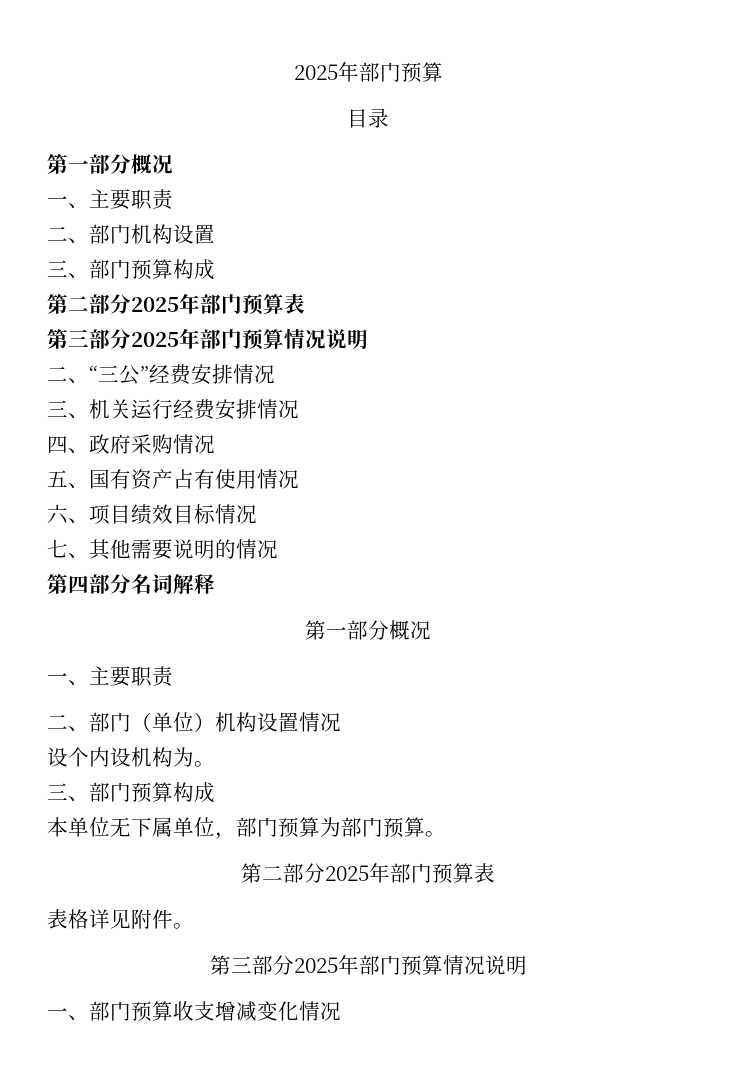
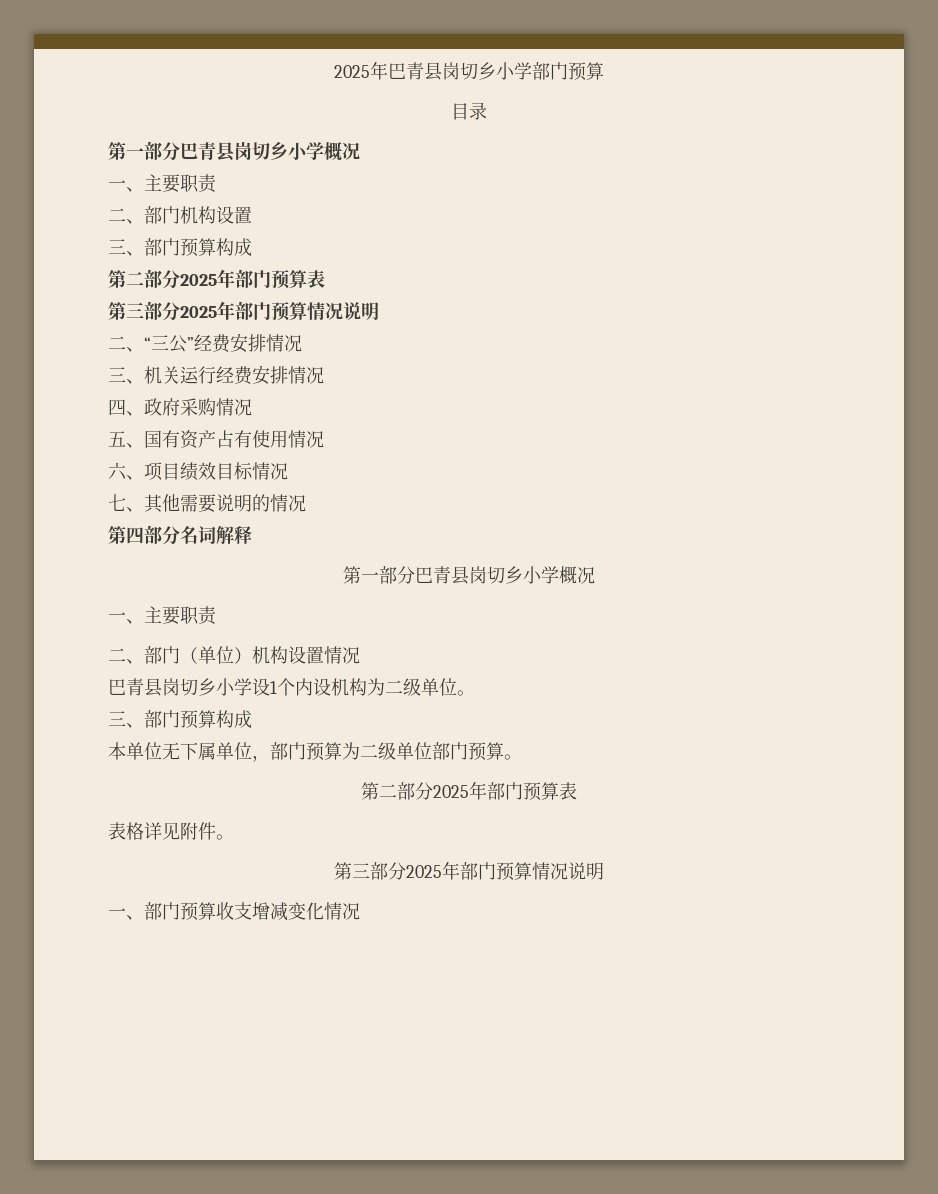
[293,62,359,82] 2025年 -> [334,61,532,81] 2025年巴青县岗切乡小学
(131, 164) none -> [180,141,324,161] 巴青县岗切乡小学
(389, 630) none -> [415,566,559,585] 巴青县岗切乡小学
[47,747,68,767] 设 -> [108,678,277,697] 巴青县岗切乡小学设1
(194, 757) none -> [385,678,457,696] 二级单位
(341, 827) none -> [360,742,432,760] 二级单位

